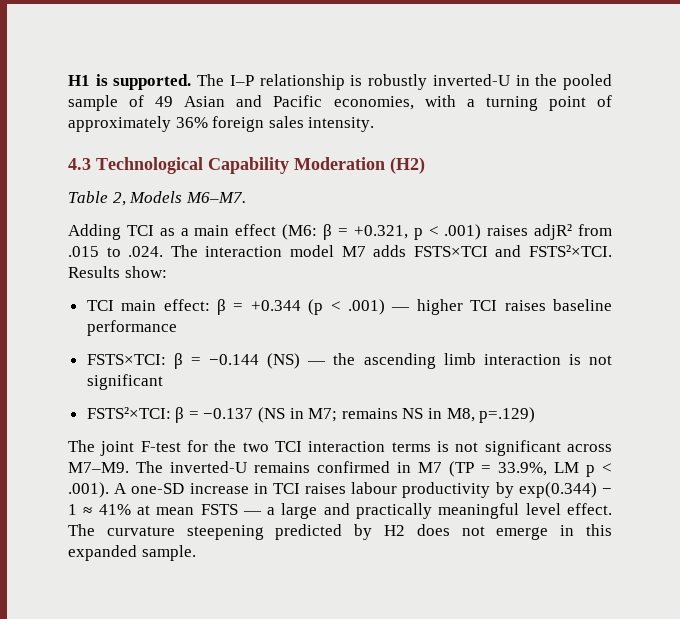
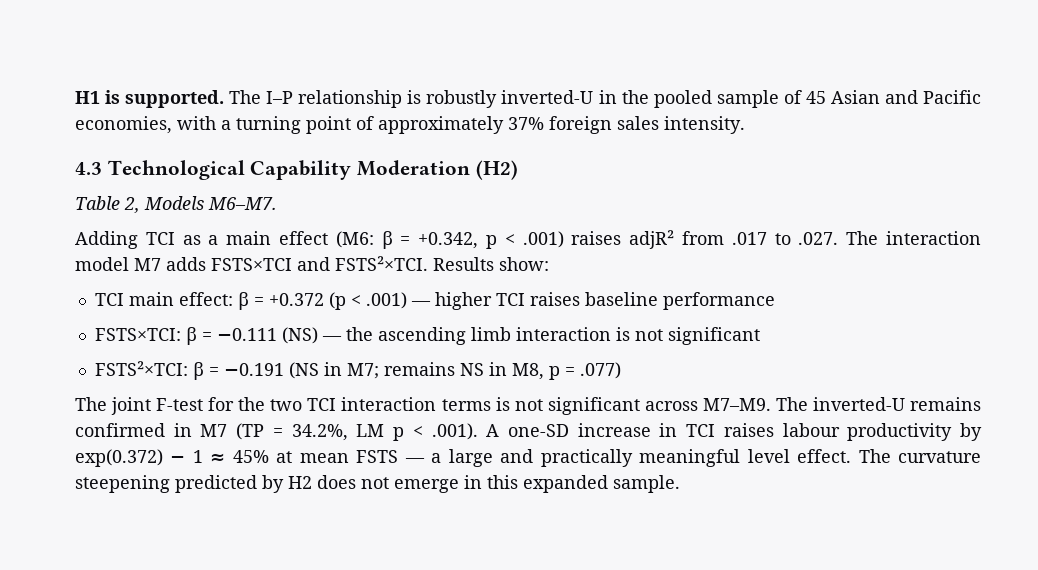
[155,96,174,107] 49 -> [805,91,826,104] 45
[175,117,208,128] 36% -> [508,117,544,130] 37%
[353,225,408,239] +0.321, -> [418,232,479,249] +0.342,
[68,246,164,257] .015 to .024. -> [731,232,839,245] .017 to .027.
[250,300,301,311] +0.344 -> [268,293,324,306] +0.372
[209,354,260,365] −0.144 -> [216,328,277,341] −0.111
[203,408,254,419] −0.137 -> [223,363,284,376] −0.191
[479,407,536,423] p=.129) -> [548,362,621,380] p = .077)
[498,462,547,476] 33.9%, -> [291,424,348,441] 34.2%,
[518,482,597,498] exp(0.344) -> [75,449,163,467] exp(0.372)
[98,504,131,515] 41% -> [232,450,269,463] 45%

